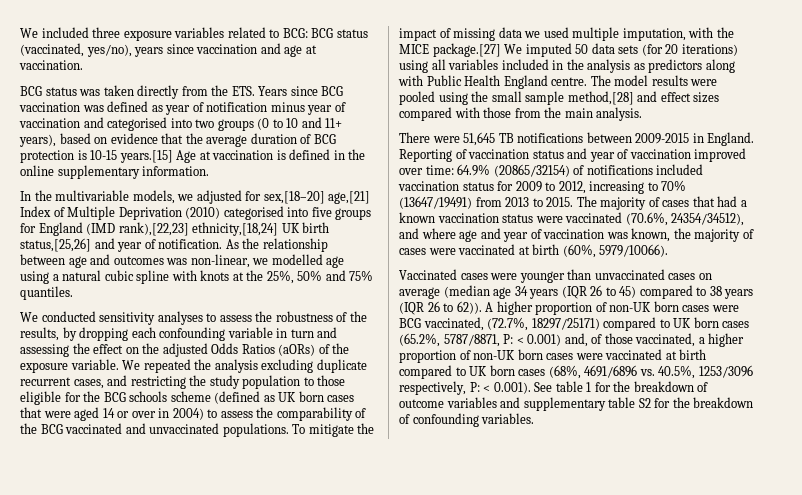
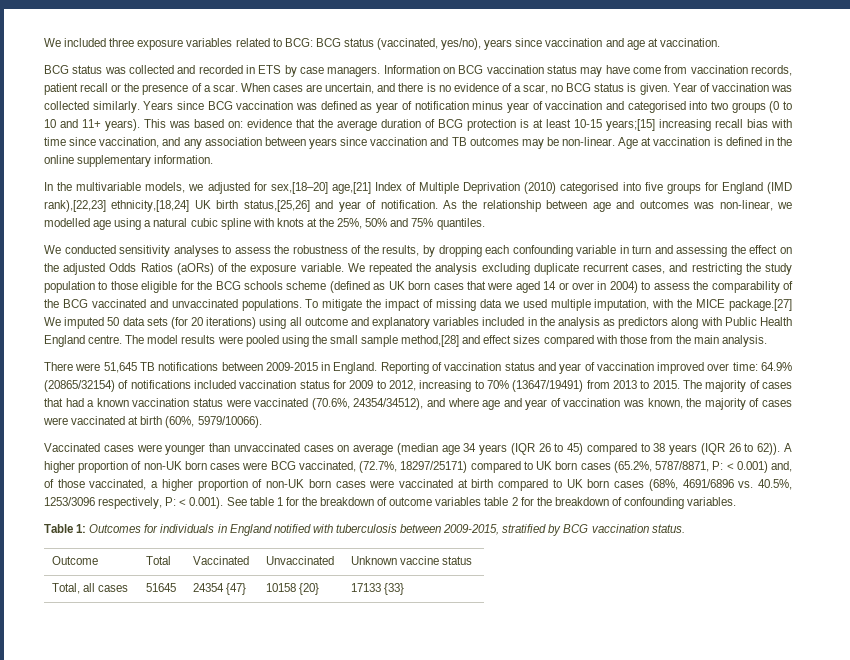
[103,85,255,99] taken directly from the ETS. -> [129,65,793,77] [44,83,792,95] [44,101,140,113] collected and recorded in ETS by case managers. Information on BCG vaccination status may have come from vaccination records, patient recall or the presence of a scar. When cases are uncertain, and there is no evidence of a scar, no BCG status is given. Year of vaccination was collected similarly.
[19,133,108,147] years), based on -> [105,119,243,131] years). This was based on:
[90,150,173,163] 10-15 years.[15] -> [533,119,792,131] [44,137,616,149] at least 10-15 years;[15] increasing recall bias with time since vaccination, and any association between years since vaccination and TB outcomes may be non-linear.
(446, 64) none -> [304,317,431,329] outcome and explanatory
[500,397,651,411] and supplementary table S2 -> [484,497,518,506] table 2
(535, 418) none -> [44,524,685,536] [51,556,98,565] [145,556,171,565] [192,556,249,565] [265,556,334,565] [350,556,473,565] [51,583,129,594] [145,583,176,592] [192,583,247,595] [265,583,320,595] [350,583,405,595] // Table 1: Outcomes for individuals in England notified with tuberculosis between 2009-2015, stratified by BCG vaccination status. // Outcome | Total | Vaccinated | Unvaccinated | Unknown vaccine status // Total, all cases | 51645 | 24354 {47} | 10158 {20} | 17133 {33}

